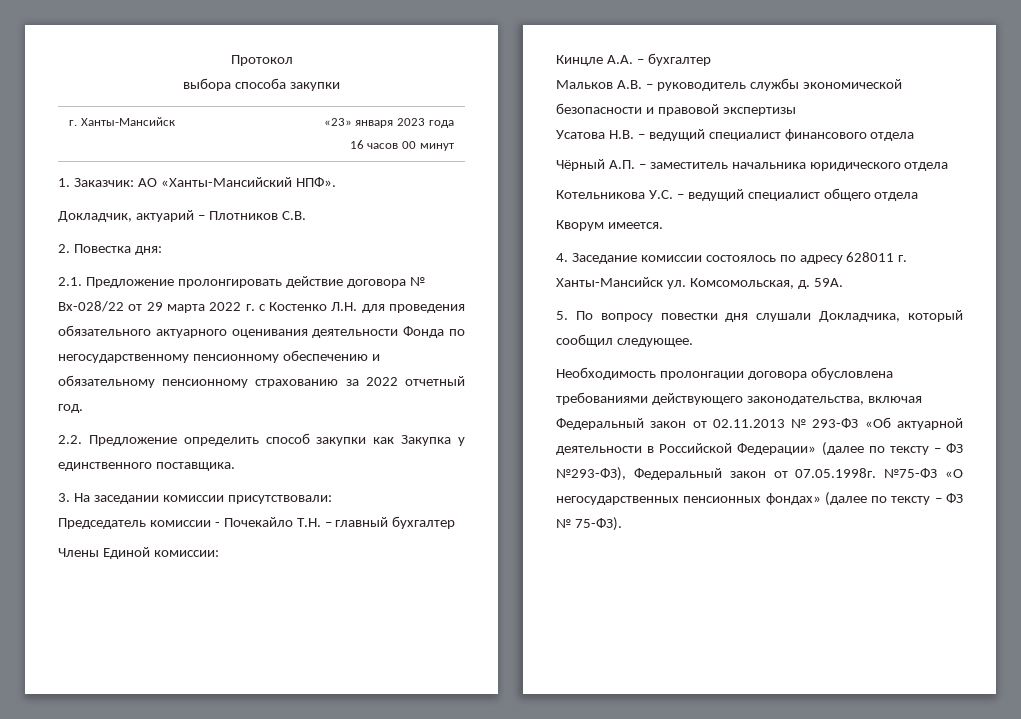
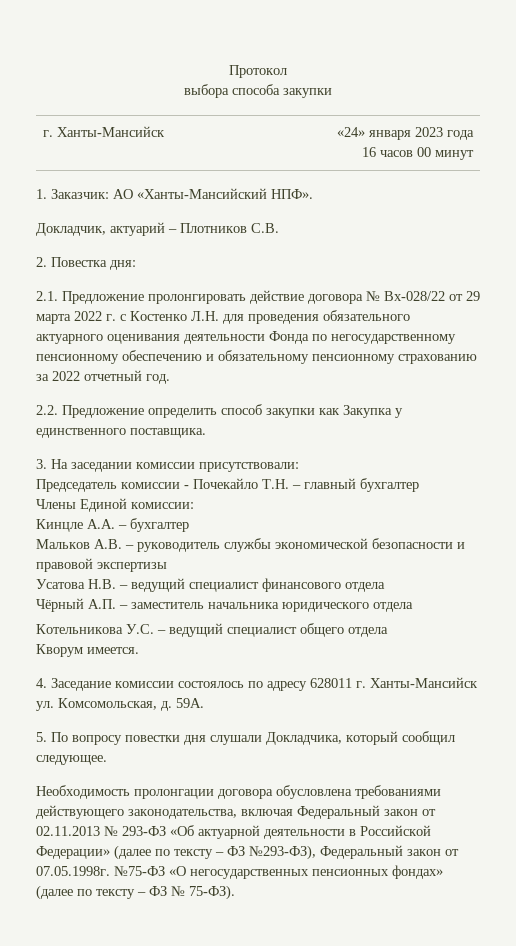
[323,118,352,126] «23» -> [336,127,365,137] «24»

